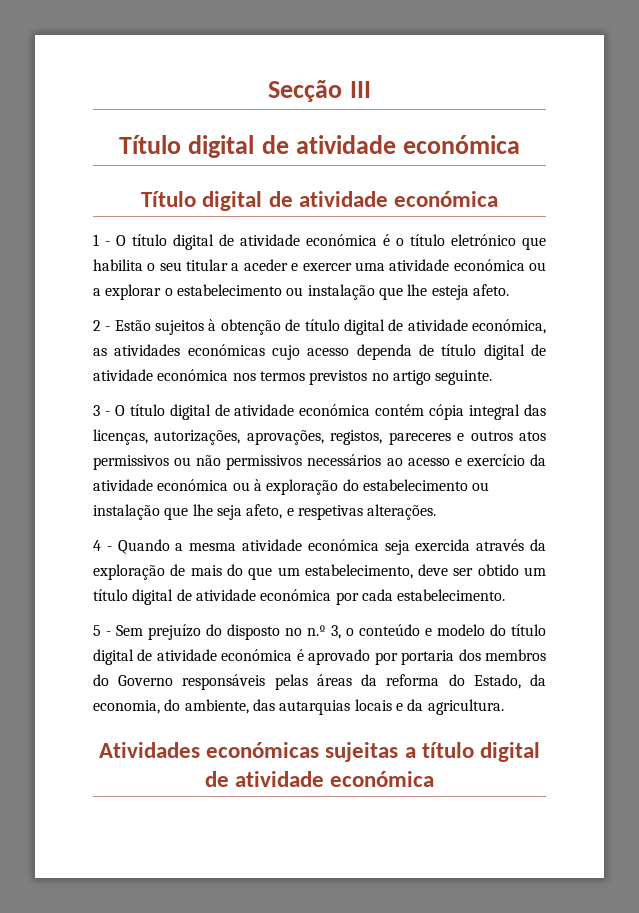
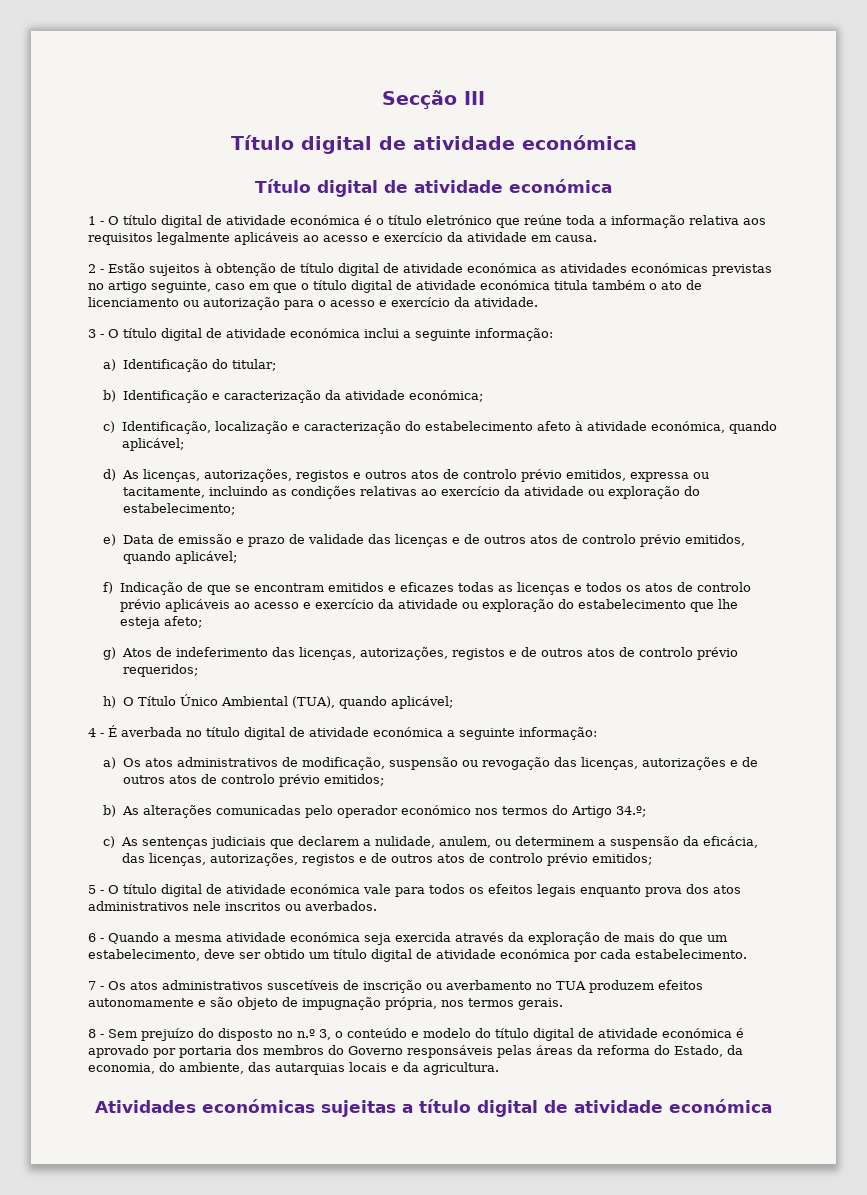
[93,259,547,271] [93,284,509,300] habilita o seu titular a aceder e exercer uma atividade económica ou a explorar o estabelecimento ou instalação que lhe esteja afeto. -> [524,215,766,228] [88,232,597,245] reúne toda a informação relativa aos requisitos legalmente aplicáveis ao acesso e exercício da atividade em causa.
[472,319,546,334] económica, -> [467,263,537,273] económica
[272,344,546,360] [93,369,493,385] cujo acesso dependa de título digital de atividade económica nos termos previstos no artigo seguinte. -> [712,264,772,276] [88,280,702,293] [88,297,538,310] previstas no artigo seguinte, caso em que o título digital de atividade económica titula também o ato de licenciamento ou autorização para o acesso e exercício da atividade.
[375,404,547,420] [93,429,546,445] [93,454,546,470] [93,479,490,495] [93,504,437,520] [93,540,101,551] contém cópia integral das licenças, autorizações, aprovações, registos, pareceres e outros atos permissivos ou não permissivos necessários ao acesso e exercício da atividade económica ou à exploração do estabelecimento ou instalação que lhe seja afeto, e respetivas alterações. // 4 -> [364,328,553,341] [103,359,276,372] [103,390,483,403] [103,421,777,434] [121,438,184,451] [103,469,709,482] [122,486,700,499] [122,503,235,515] [103,534,745,547] [122,551,237,564] [103,582,751,595] [119,599,738,612] [119,616,202,629] [103,647,738,660] [122,664,198,677] [103,694,453,709] [88,725,597,740] [103,757,758,770] [122,774,384,787] [103,805,646,818] [103,836,758,849] [121,853,652,866] [88,884,741,897] [88,901,377,911] [88,933,96,942] inclui a seguinte informação: // a) Identificação do titular; // b) Identificação e caracterização da atividade económica; // c) Identificação, localização e caracterização do estabelecimento afeto à atividade económica, quando aplicável; // d) As licenças, autorizações, registos e outros atos de controlo prévio emitidos, expressa ou tacitamente, incluindo as condições relativas ao exercício da atividade ou exploração do estabelecimento; // e) Data de emissão e prazo de validade das licenças e de outros atos de controlo prévio emitidos, quando aplicável; // f) Indicação de que se encontram emitidos e eficazes todas as licenças e todos os atos de controlo prévio aplicáveis ao acesso e exercício da atividade ou exploração do estabelecimento que lhe esteja afeto; // g) Atos de indeferimento das licenças, autorizações, registos e de outros atos de controlo prévio requeridos; // h) O Título Único Ambiental (TUA), quando aplicável; // 4 - É averbada no título digital de atividade económica a seguinte informação: // a) Os atos administrativos de modificação, suspensão ou revogação das licenças, autorizações e de outros atos de controlo prévio emitidos; // b) As alterações comunicadas pelo operador económico nos termos do Artigo 34.º; // c) As sentenças judiciais que declarem a nulidade, anulem, ou determinem a suspensão da eficácia, das licenças, autorizações, registos e de outros atos de controlo prévio emitidos; // 5 - O título digital de atividade económica vale para todos os efeitos legais enquanto prova dos atos administrativos nele inscritos ou averbados. // 6
[93,625,101,636] 5 -> [88,980,703,993] [88,997,563,1010] [88,1029,96,1038] 7 - Os atos administrativos suscetíveis de inscrição ou averbamento no TUA produzem efeitos autonomamente e são objeto de impugnação própria, nos termos gerais. // 8

